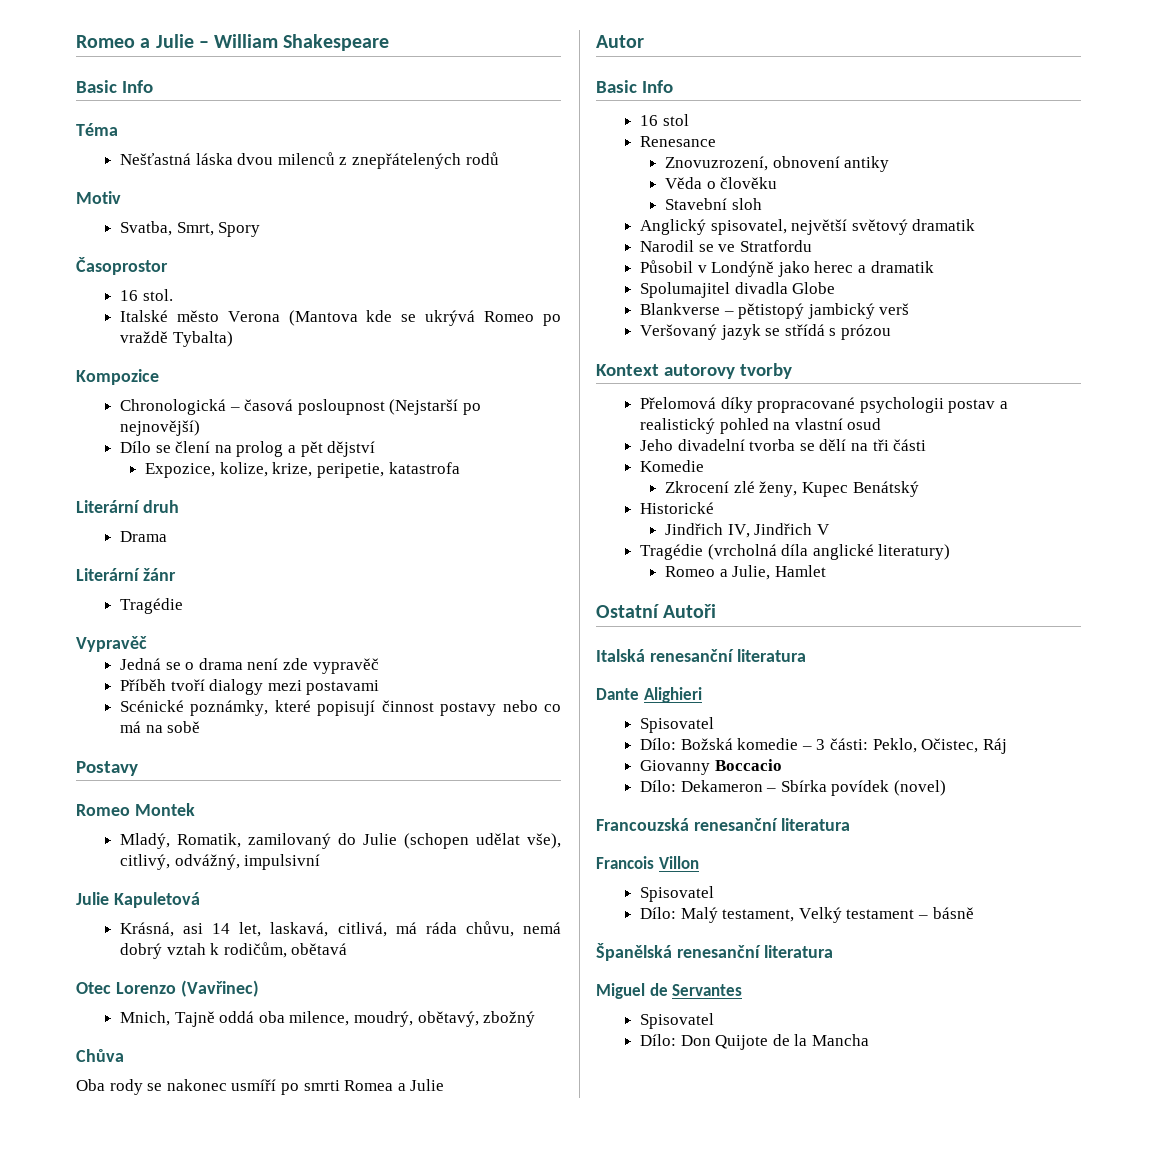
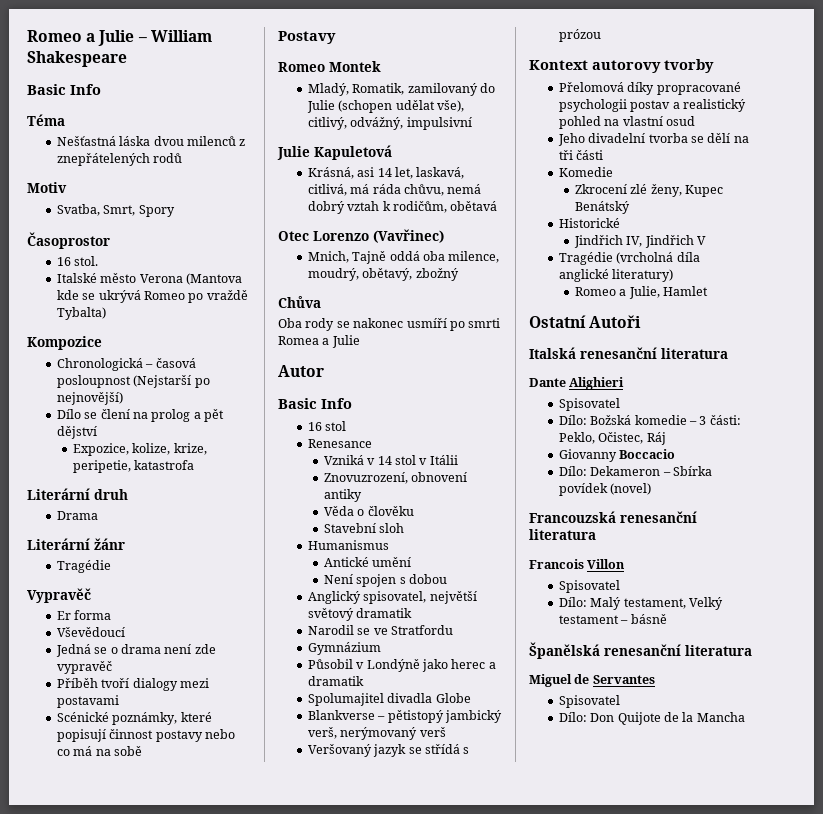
(147, 644) none -> [56,610,112,620] [56,627,125,637] // Er forma // Vševědoucí
(716, 141) none -> [323,455,458,465] // Vzniká v 14 stol v Itálii
(762, 204) none -> [307,540,389,550] [323,557,412,567] [323,574,448,587] // Humanismus // Antické umění // Není spojen s dobou
(812, 246) none -> [307,642,381,655] // Gymnázium
(875, 311) none -> [307,727,418,740] verš, nerýmovaný

